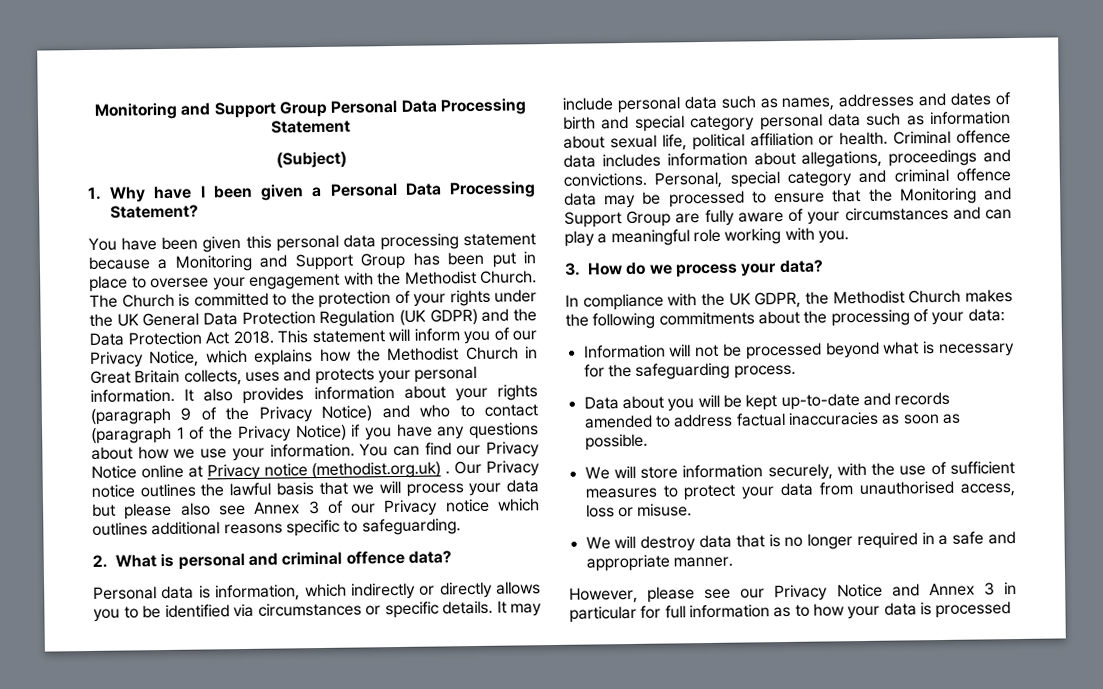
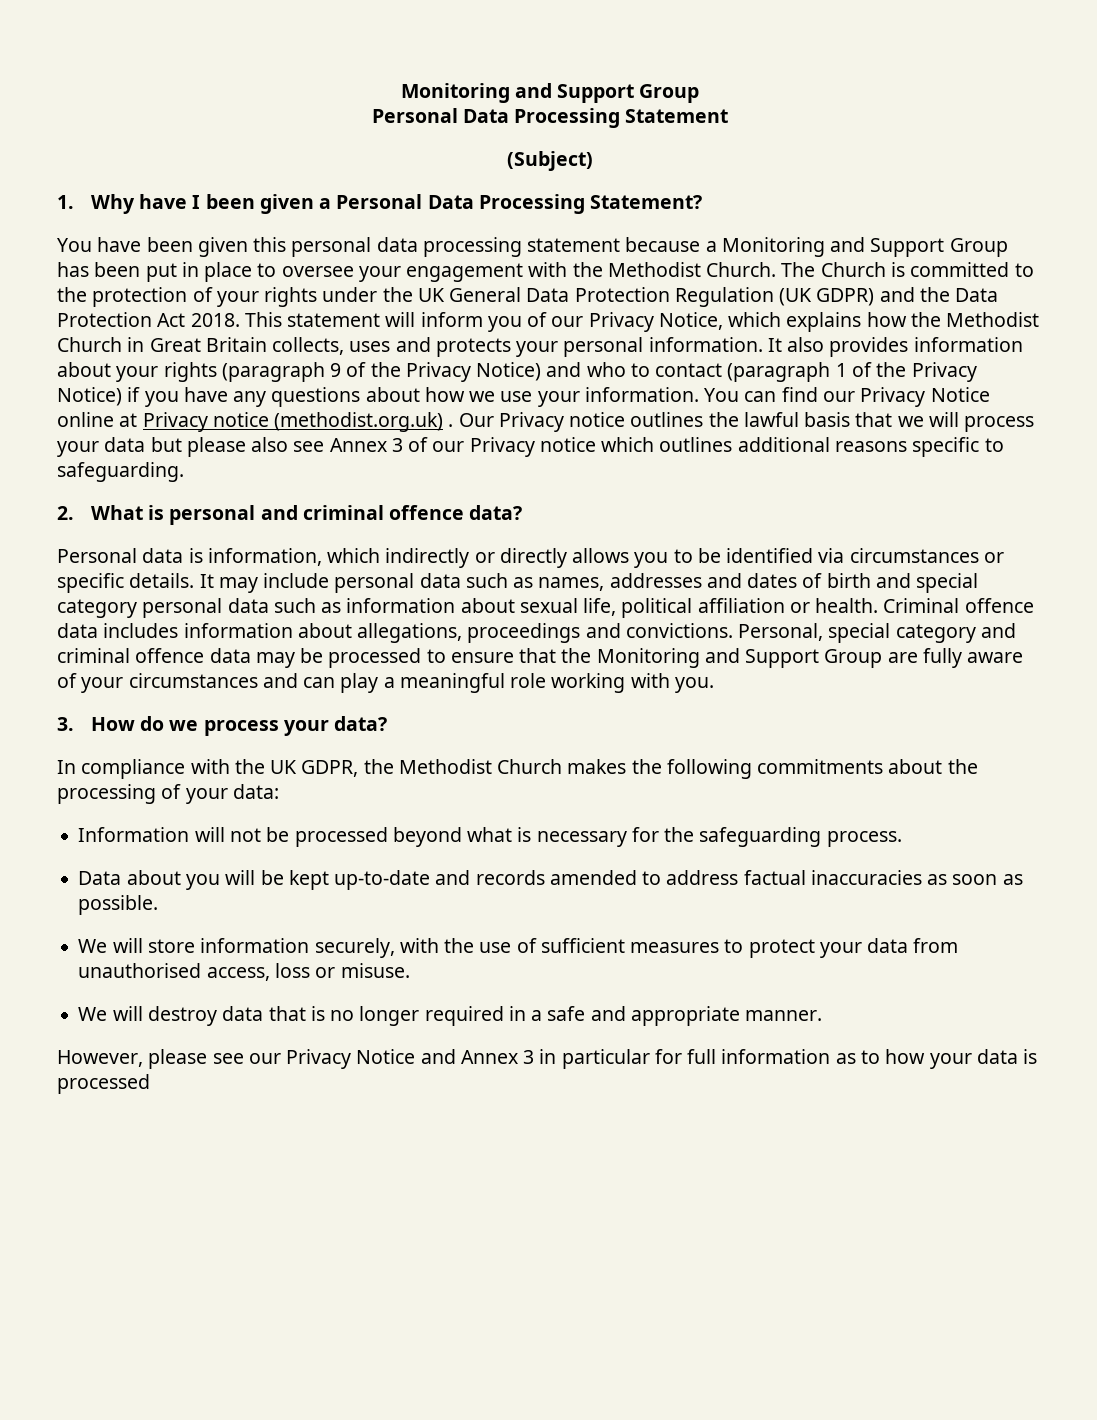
[94,100,328,120] Monitoring and Support Group -> [400,83,700,103] Monitoring and Support Group //

